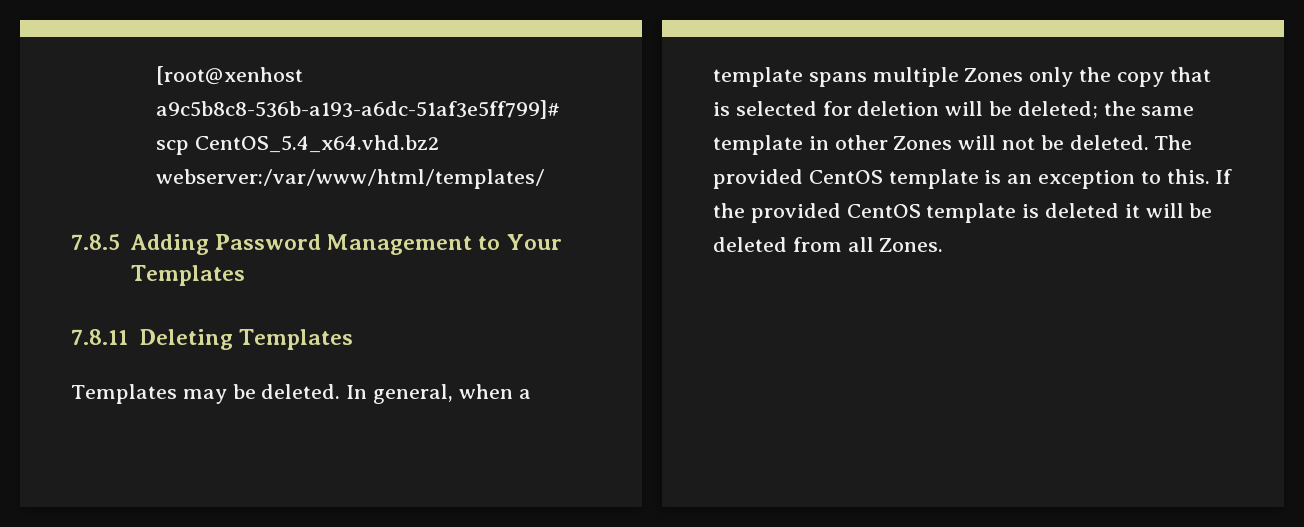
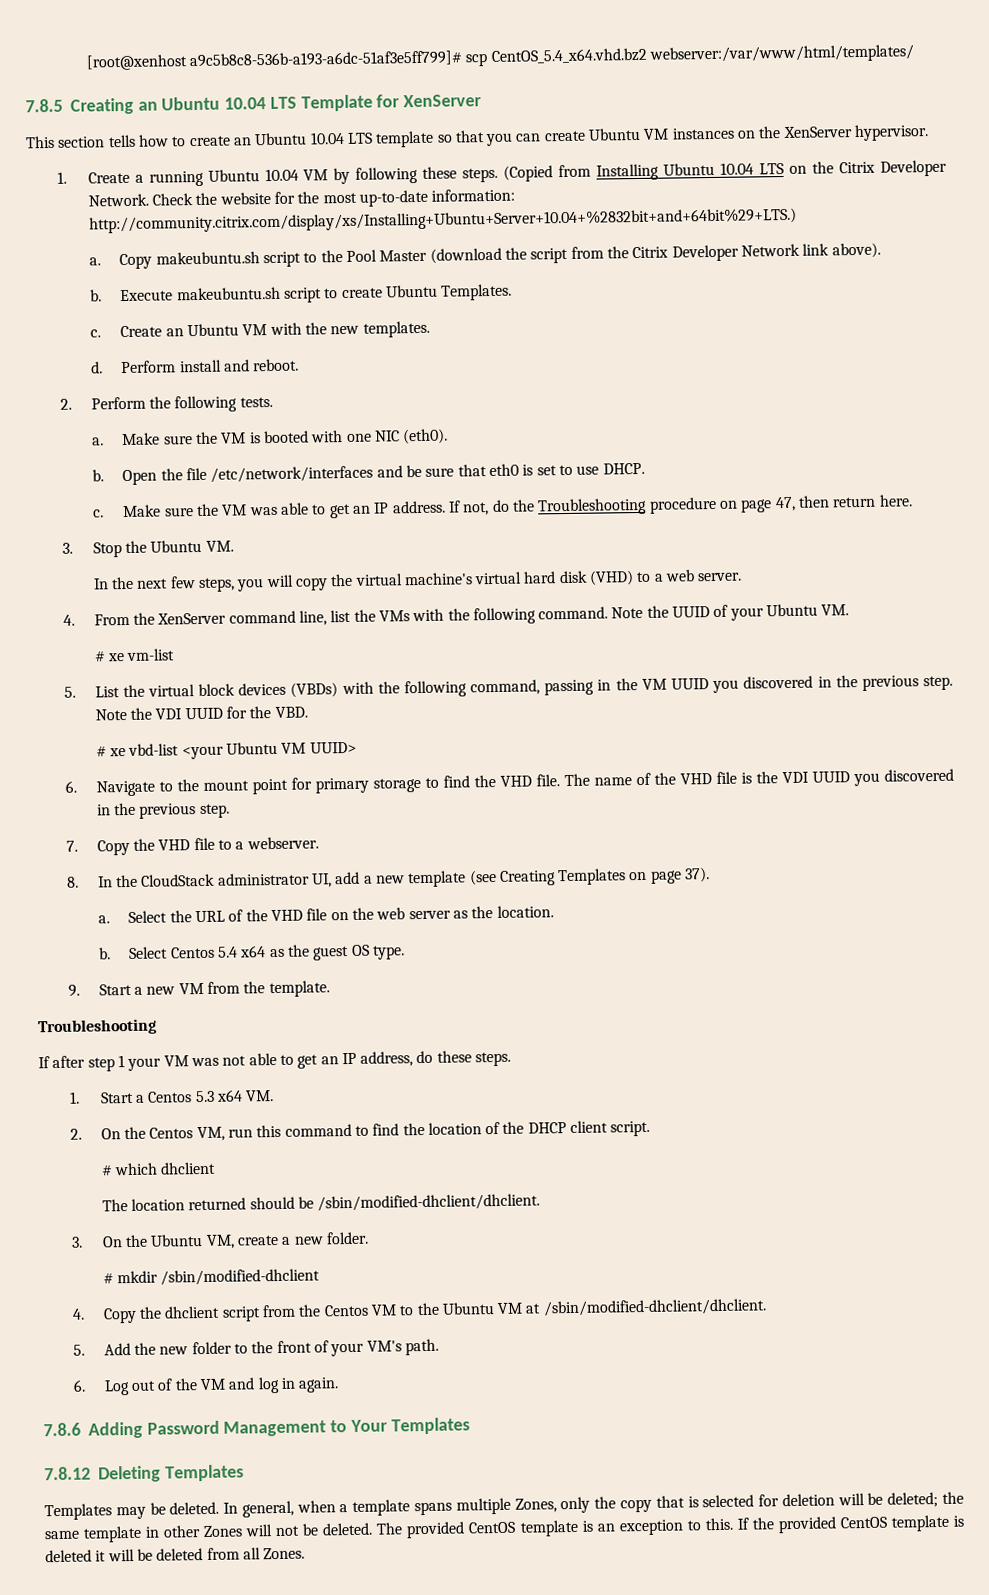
(120, 242) none -> [70,94,483,115] [25,124,930,149] [56,159,948,187] [87,188,516,207] [88,207,797,234] [88,242,881,270] [89,283,513,303] [89,320,430,338] [90,358,300,374] [59,395,273,413] [91,428,449,446] [91,462,645,486] [92,494,913,519] [61,539,234,558] [92,569,743,593] [62,603,850,626] [93,648,176,662] [63,675,953,698] [94,706,308,721] [95,741,357,760] [64,768,954,797] [96,802,230,819] [65,836,319,856] [66,867,711,888] [97,905,554,924] [98,944,406,961] [67,980,330,998] [37,1018,157,1036] [38,1050,512,1072] [68,1089,275,1104] [69,1120,651,1142] [100,1161,217,1176] [101,1193,541,1212] [70,1231,369,1249] [102,1268,321,1286] [71,1298,767,1324] [72,1338,439,1357] [72,1376,340,1396] [43,1422,81,1437] Creating an Ubuntu 10.04 LTS Template for XenServer // This section tells how to create an Ubuntu 10.04 LTS template so that you can create Ubuntu VM instances on the XenServer hypervisor. // 1. Create a running Ubuntu 10.04 VM by following these steps. (Copied from Installing Ubuntu 10.04 LTS on the Citrix Developer Network. Check the website for the most up-to-date information: http://community.citrix.com/display/xs/Installing+Ubuntu+Server+10.04+%2832bit+and+64bit%29+LTS.) // a. Copy makeubuntu.sh script to the Pool Master (download the script from the Citrix Developer Network link above). // b. Execute makeubuntu.sh script to create Ubuntu Templates. // c. Create an Ubuntu VM with the new templates. // d. Perform install and reboot. // 2. Perform the following tests. // a. Make sure the VM is booted with one NIC (eth0). // b. Open the file /etc/network/interfaces and be sure that eth0 is set to use DHCP. // c. Make sure the VM was able to get an IP address. If not, do the Troubleshooting procedure on page 47, then return here. // 3. Stop the Ubuntu VM. // In the next few steps, you will copy the virtual machine's virtual hard disk (VHD) to a web server. // 4. From the XenServer command line, list the VMs with the following command. Note the UUID of your Ubuntu VM. // # xe vm-list // 5. List the virtual block devices (VBDs) with the following command, passing in the VM UUID you discovered in the previous step. Note the VDI UUID for the VBD. // # xe vbd-list <your Ubuntu VM UUID> // 6. Navigate to the mount point for primary storage to find the VHD file. The name of the VHD file is the VDI UUID you discovered in the previous step. // 7. Copy the VHD file to a webserver. // 8. In the CloudStack administrator UI, add a new template (see Creating Templates on page 37). // a. Select the URL of the VHD file on the web server as the location. // b. Select Centos 5.4 x64 as the guest OS type. // 9. Start a new VM from the template. // Troubleshooting // If after step 1 your VM was not able to get an IP address, do these steps. // 1. Start a Centos 5.3 x64 VM. // 2. On the Centos VM, run this command to find the location of the DHCP client script. // # which dhclient // The location returned should be /sbin/modified-dhclient/dhclient. // 3. On the Ubuntu VM, create a new folder. // # mkdir /sbin/modified-dhclient // 4. Copy the dhclient script from the Centos VM to the Ubuntu VM at /sbin/modified-dhclient/dhclient. // 5. Add the new folder to the front of your VM's path. // 6. Log out of the VM and log in again. // 7.8.6
[71,329,128,345] 7.8.11 -> [44,1466,91,1481] 7.8.12
[964,68,1024,82] Zones -> [514,1498,557,1513] Zones,

